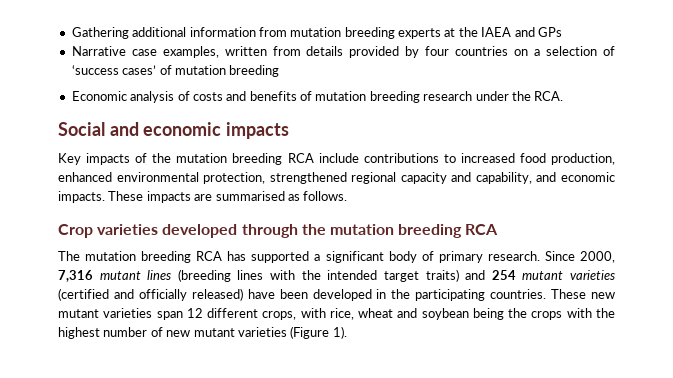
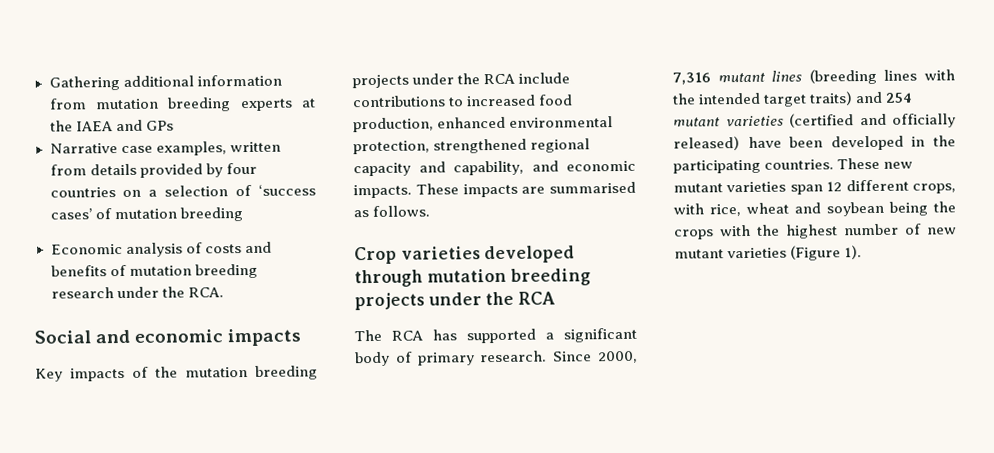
(283, 159) none -> [352,73,481,89] projects under the
[301,224,463,238] the mutation breeding -> [426,268,592,286] [354,291,515,311] mutation breeding projects under the
[85,251,192,263] mutation breeding -> (382, 335) none

